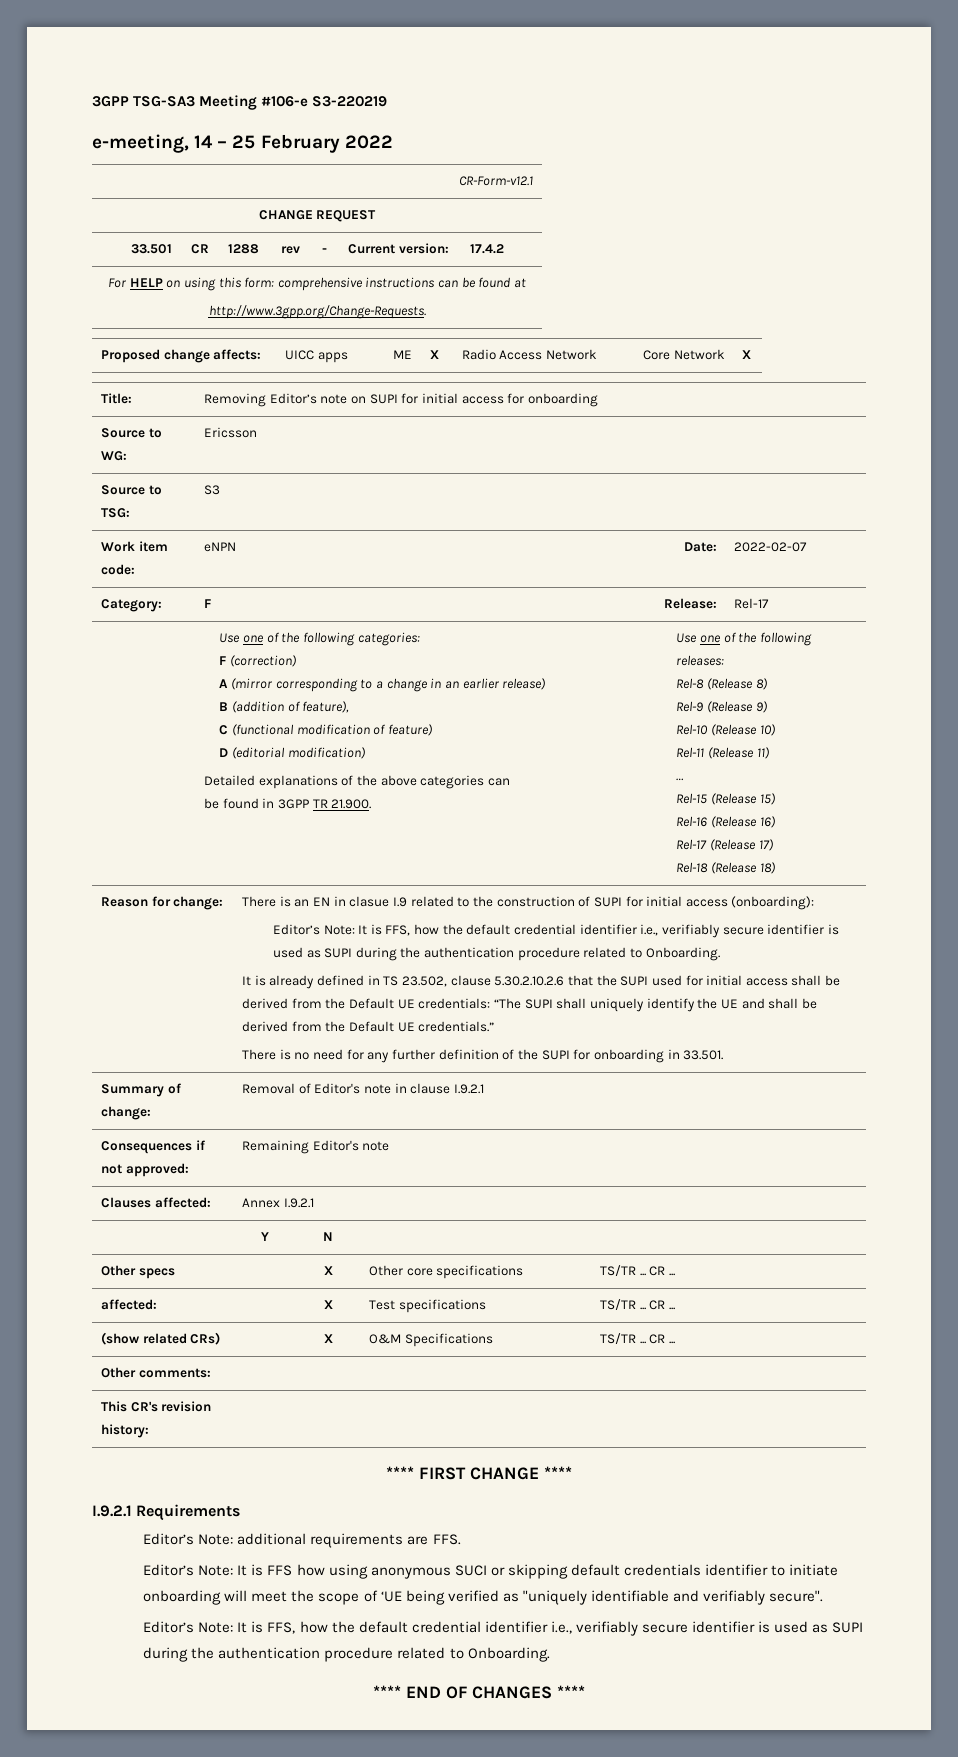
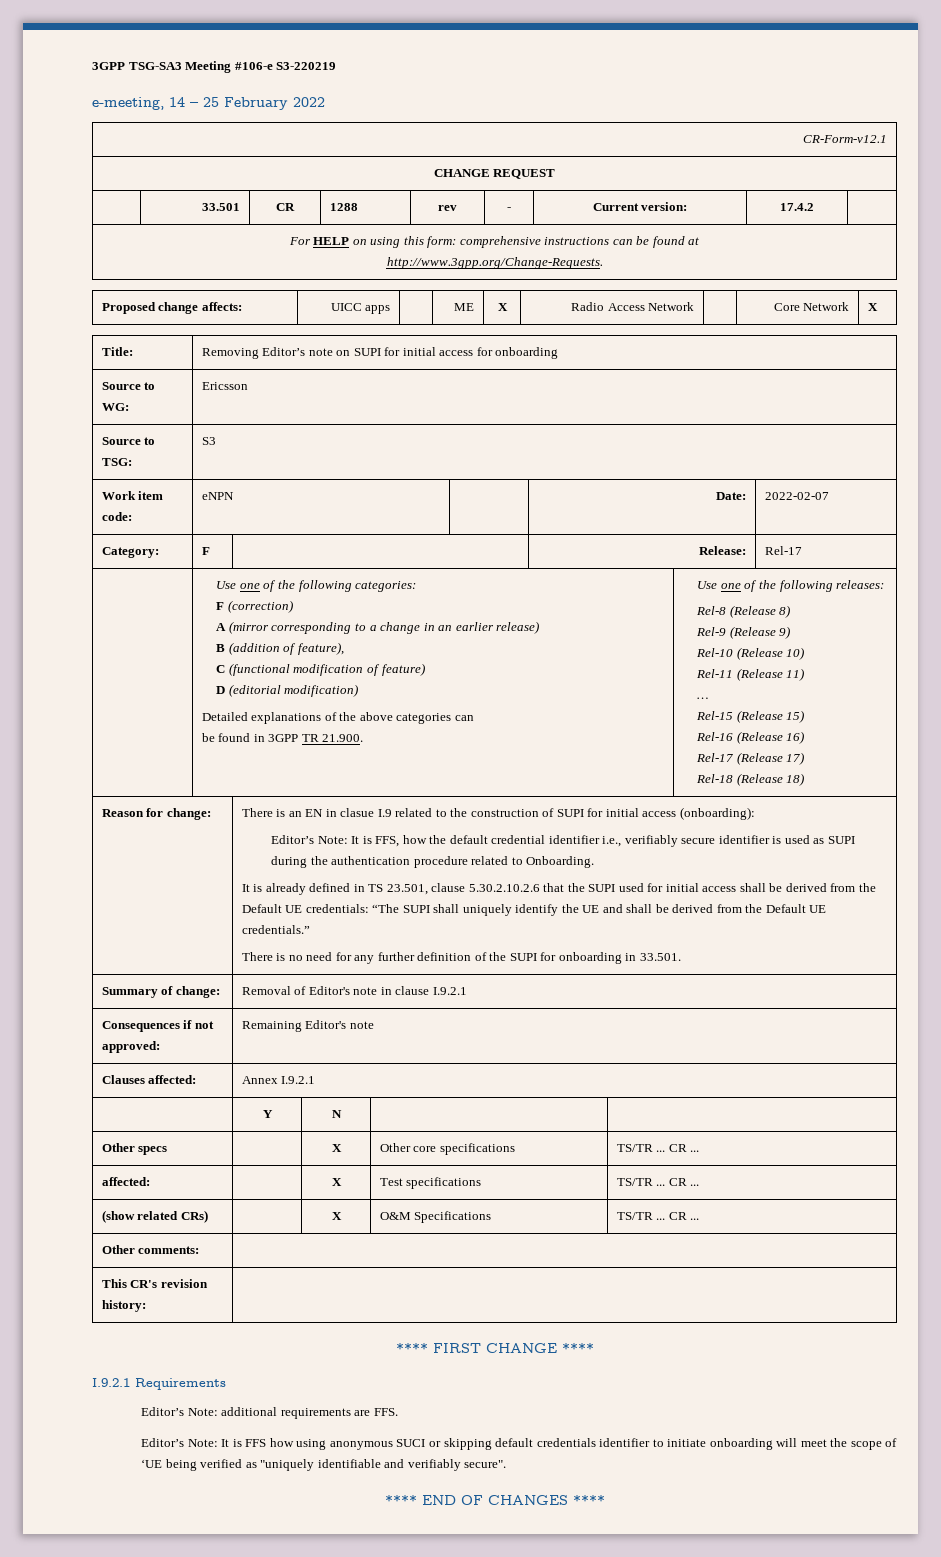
[401,976,447,987] 23.502, -> [386,884,428,895] 23.501,
[143,1621,864,1636] [143,1647,550,1662] // Editor’s Note: It is FFS, how the default credential identifier i.e., verifiably secure identifier is used as SUPI during the authentication procedure related to Onboarding. -> (507, 1464) none

